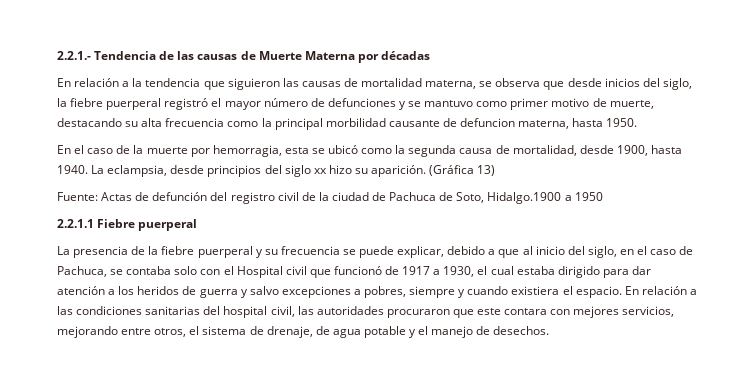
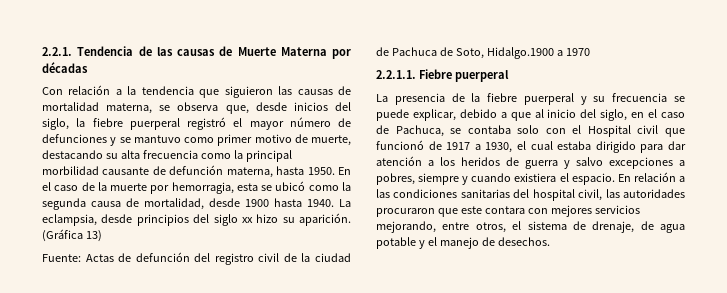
[57,51,91,60] 2.2.1.- -> [42,47,72,56] 2.2.1.
[57,78,71,87] En -> [42,87,63,95] Con
[543,81,565,90] que -> [225,105,249,114] que,
[460,118,516,127] defuncion -> [169,165,224,175] defunción
(638, 122) // -> (335, 171) none
[616,145,648,156] 1900, -> [245,199,269,207] 1900
[574,192,603,201] [57,219,94,228] 1950 // 2.2.1.1 -> [565,48,590,56] [376,70,416,79] 1970 // 2.2.1.1.
[622,306,675,317] [57,326,118,338] servicios, mejorando -> [594,205,640,214] [376,221,436,233] servicios mejorando,

